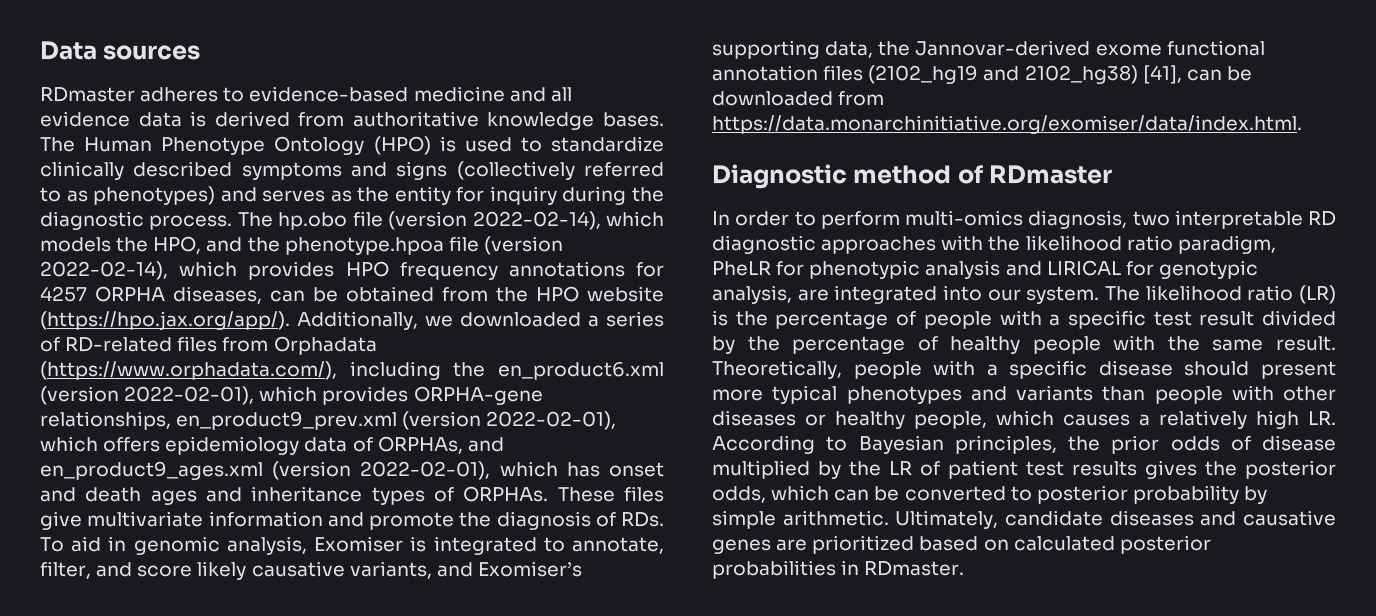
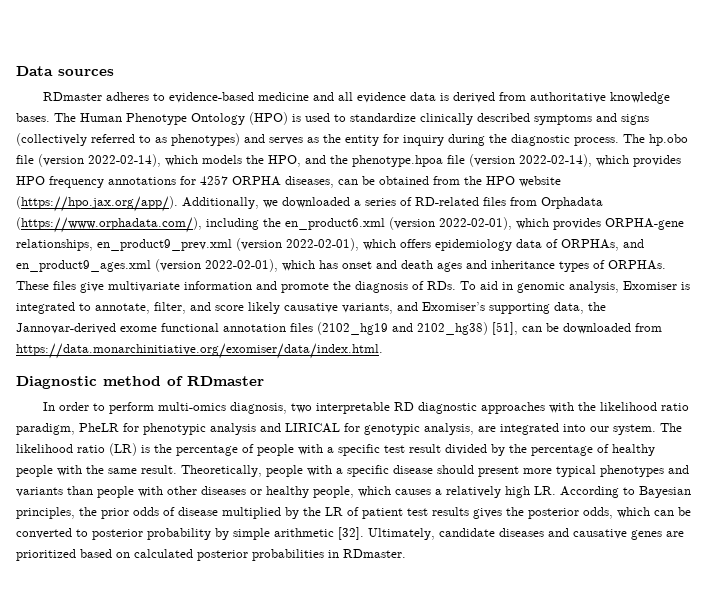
[1142,65,1182,84] [41], -> [492,322,518,335] [51],
[782,510,889,526] arithmetic. -> [274,527,364,540] arithmetic [32].

